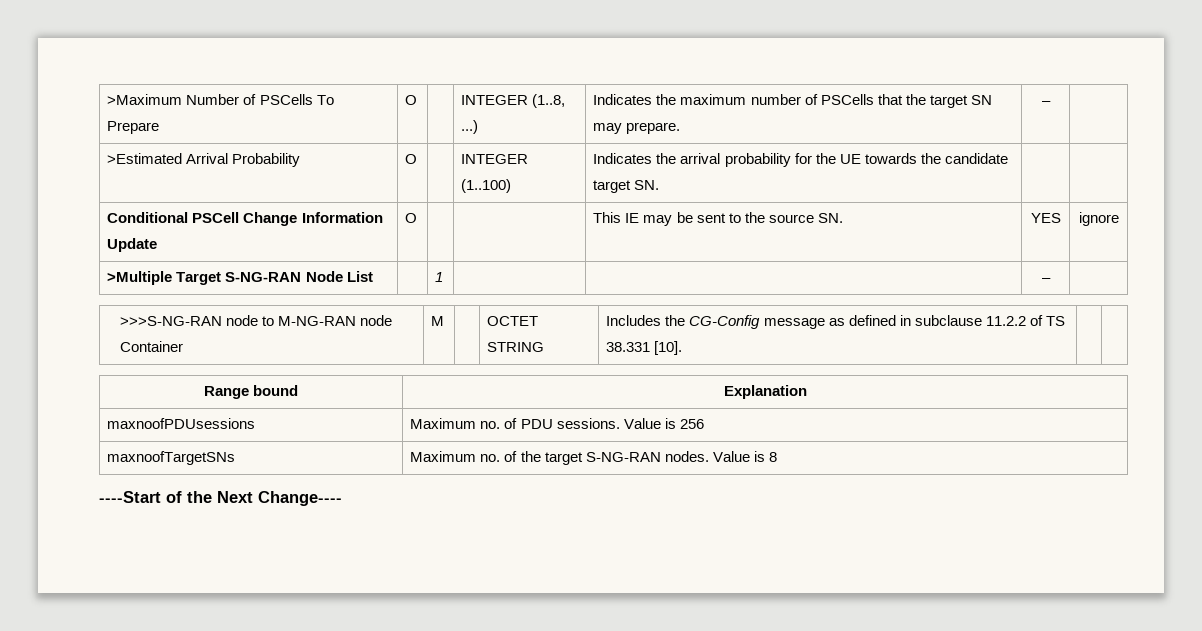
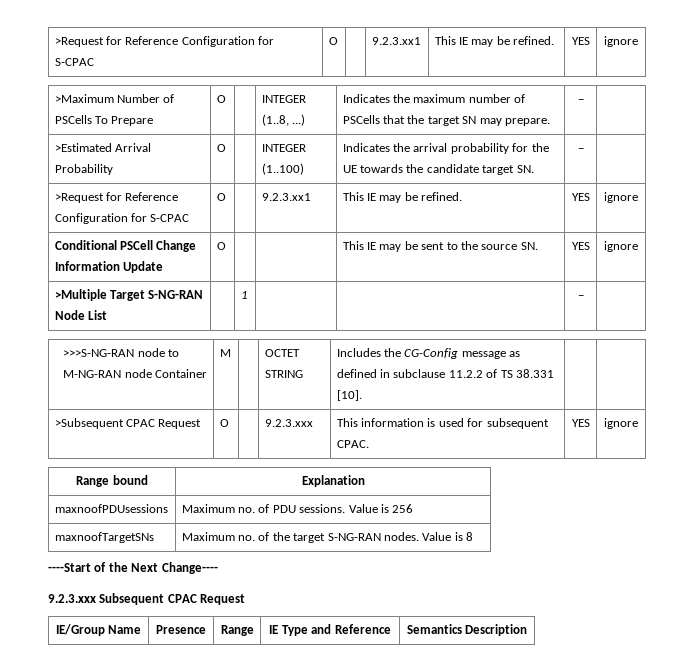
(107, 99) none -> [54,36,275,47] [54,58,94,66] [328,37,338,45] [371,37,421,45] [434,36,555,47] [571,37,590,45] [604,36,638,47] >Request for Reference Configuration for S-CPAC | O | | 9.2.3.xx1 | This IE may be refined. | YES | ignore //
(660, 185) | -> [577,148,584,152] [54,192,179,203] [54,213,190,224] [216,193,226,201] [261,193,311,201] [342,192,463,203] [571,193,590,201] [604,192,638,203] – | // >Request for Reference Configuration for S-CPAC | O | | 9.2.3.xx1 | This IE may be refined. | YES | ignore
(683, 348) none -> [54,418,202,429] [219,419,229,427] [264,419,313,427] [336,418,549,429] [336,440,369,448] [571,419,590,427] [604,418,638,429] // >Subsequent CPAC Request | O | | 9.2.3.xxx | This information is used for subsequent CPAC. | YES | ignore
(342, 498) none -> [48,593,246,605] [55,624,142,636] [156,625,206,634] [220,625,254,636] [269,624,391,636] [406,624,528,636] // 9.2.3.xxx Subsequent CPAC Request // IE/Group Name | Presence | Range | IE Type and Reference | Semantics Description

